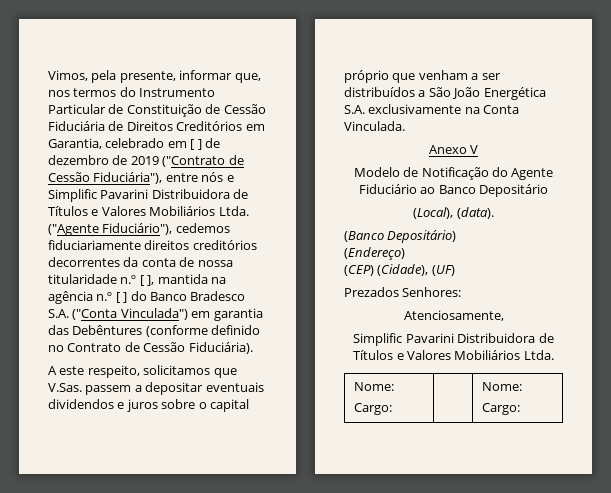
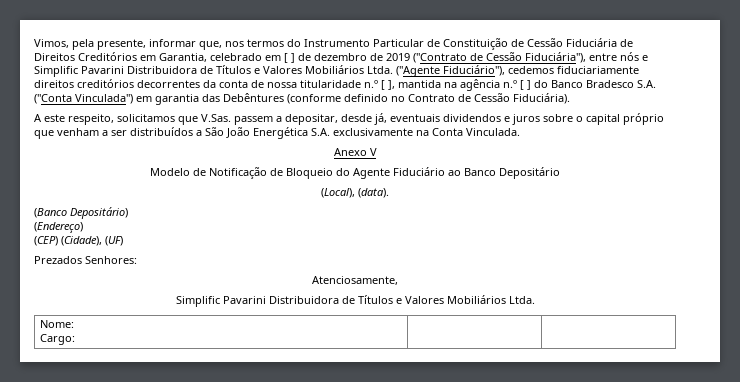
[145,382,204,395] depositar -> [285,113,387,125] depositar, desde já,
(489, 173) none -> [270,168,333,179] de Bloqueio
[481,382,522,391] [481,403,520,415] Nome: // Cargo: -> (75, 339) none

